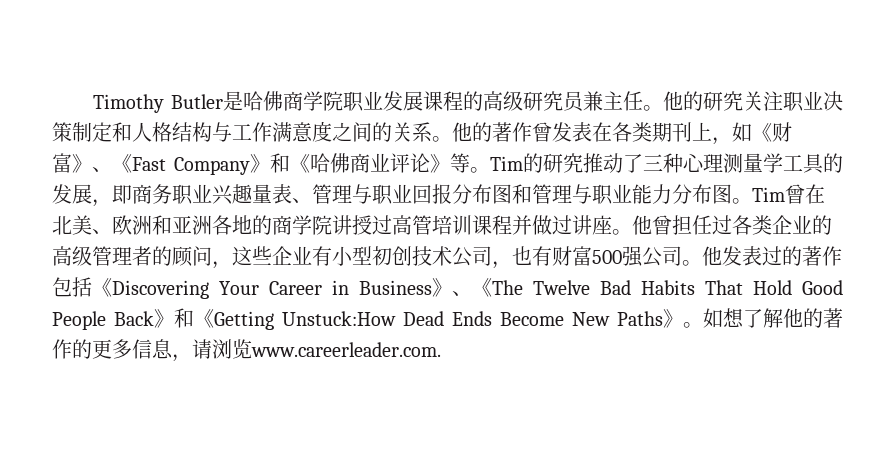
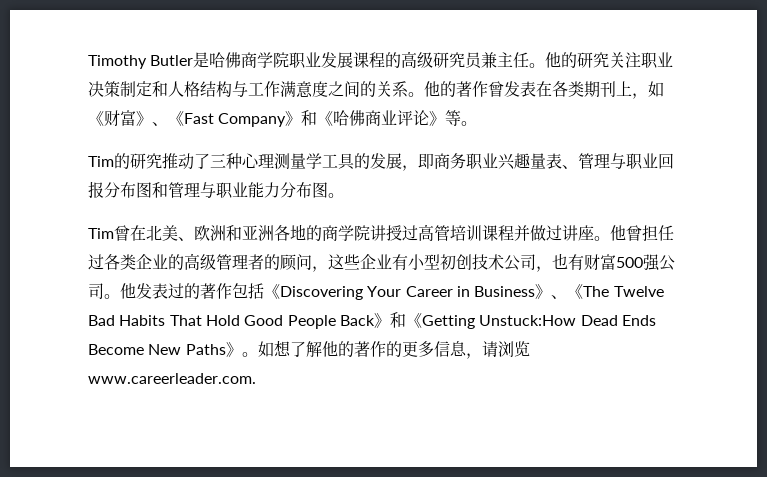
(490, 170) none -> (478, 123) //
(752, 201) none -> (344, 195) //

